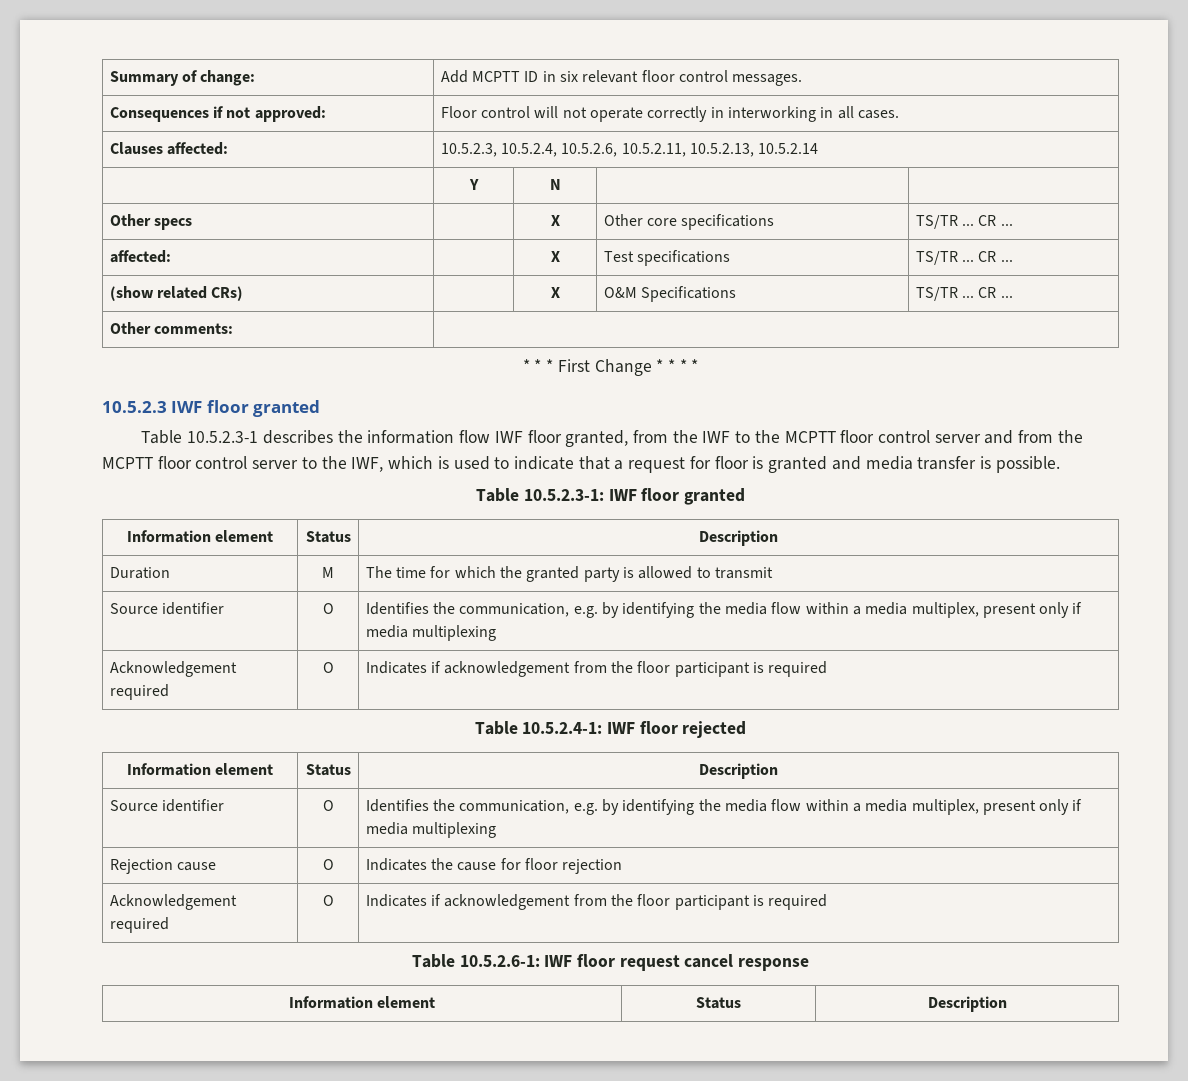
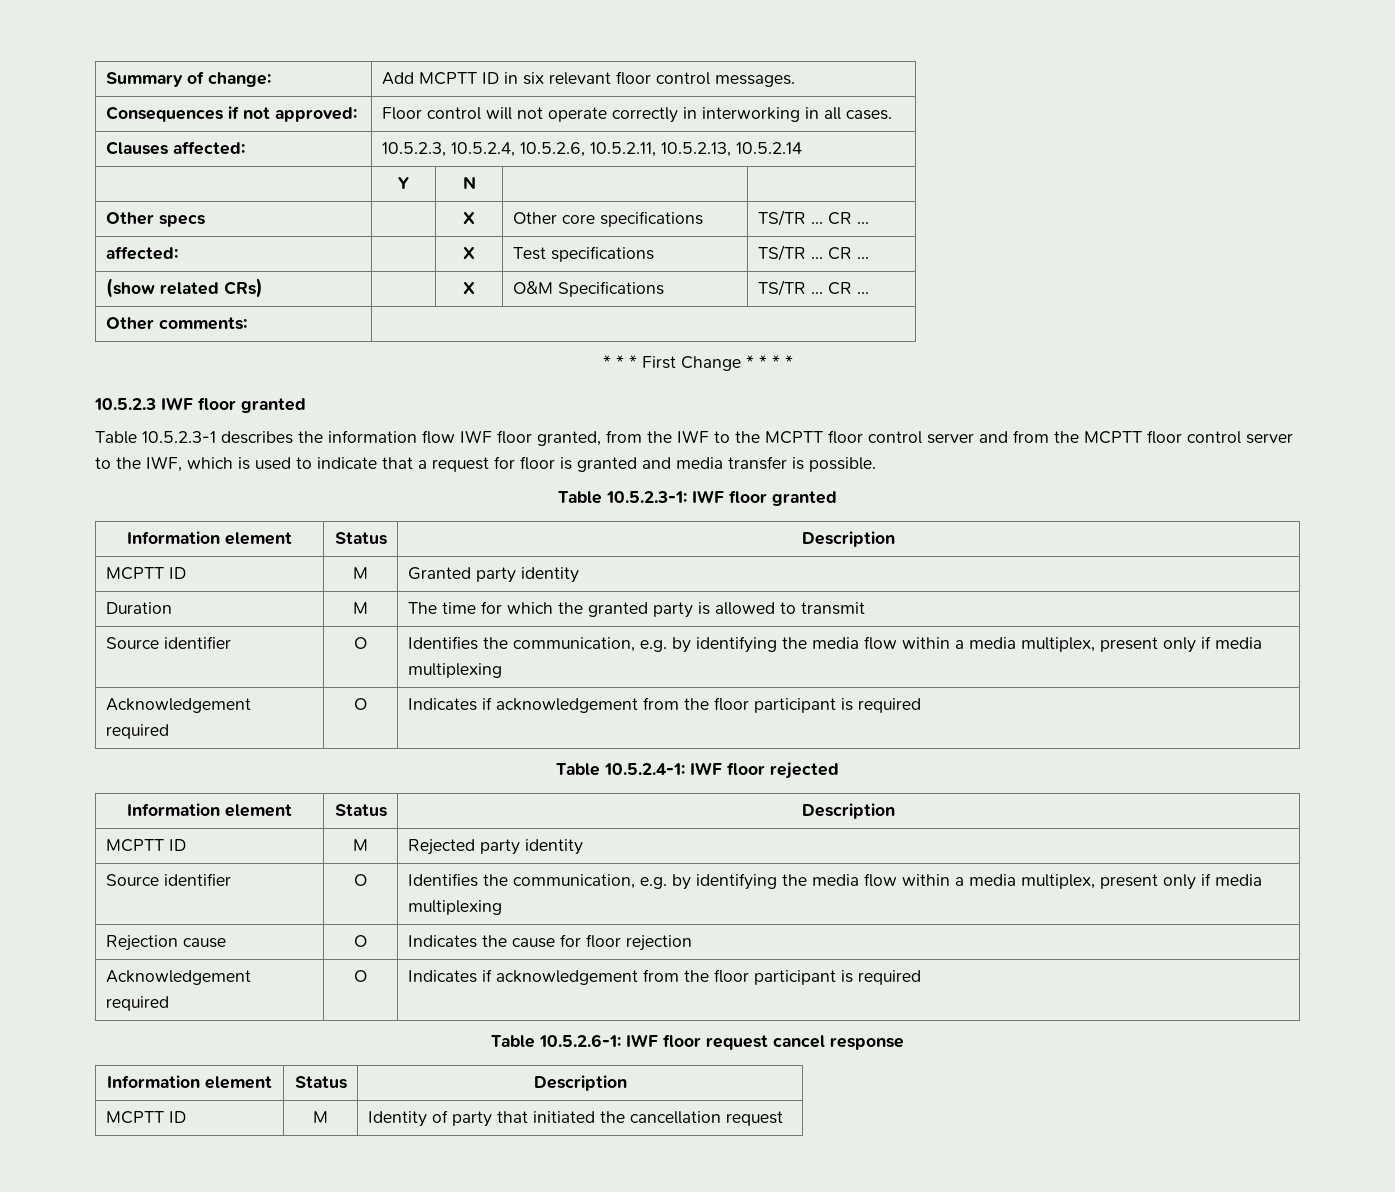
(779, 538) none -> [105,567,186,580] [353,567,368,579] [407,567,579,583] // MCPTT ID | M | Granted party identity
(779, 771) none -> [105,839,186,852] [353,839,368,851] [407,839,583,855] // MCPTT ID | M | Rejected party identity
(1007, 1004) none -> [105,1111,186,1124] [313,1111,328,1123] [367,1110,783,1127] // MCPTT ID | M | Identity of party that initiated the cancellation request

